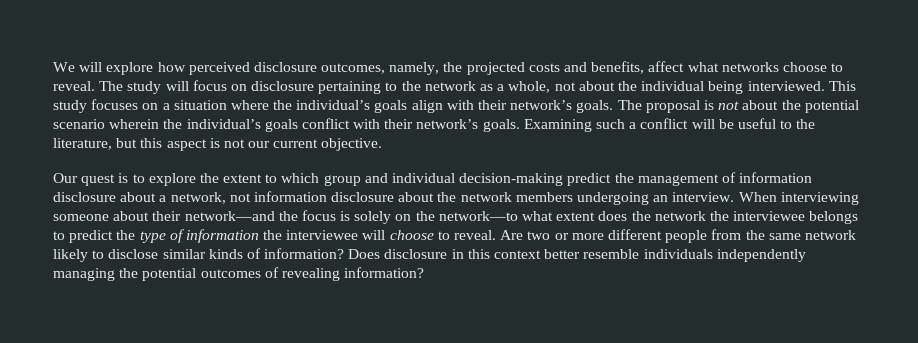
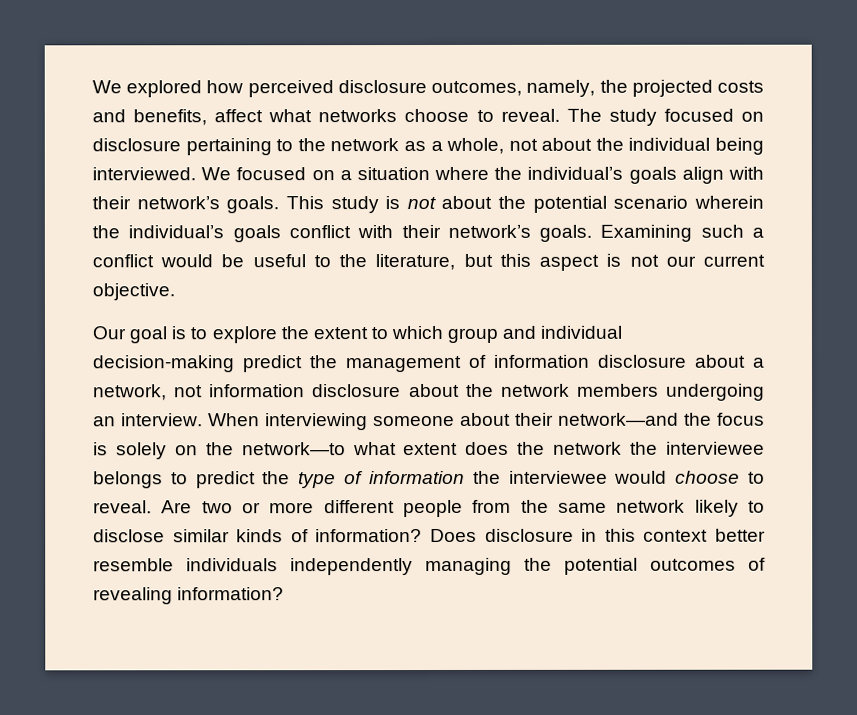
[53,62,154,75] We will explore -> [92,80,203,98] We explored
[165,80,227,91] will focus -> [663,108,734,122] focused
[828,81,856,91] [53,99,139,113] This study focuses -> [201,167,307,181] We focused
[617,100,700,113] The proposal -> [285,196,379,214] This study
[691,119,715,129] will -> [160,254,214,268] would
[81,174,116,186] quest -> [129,326,168,344] goal
[362,230,386,240] will -> [614,470,668,484] would

